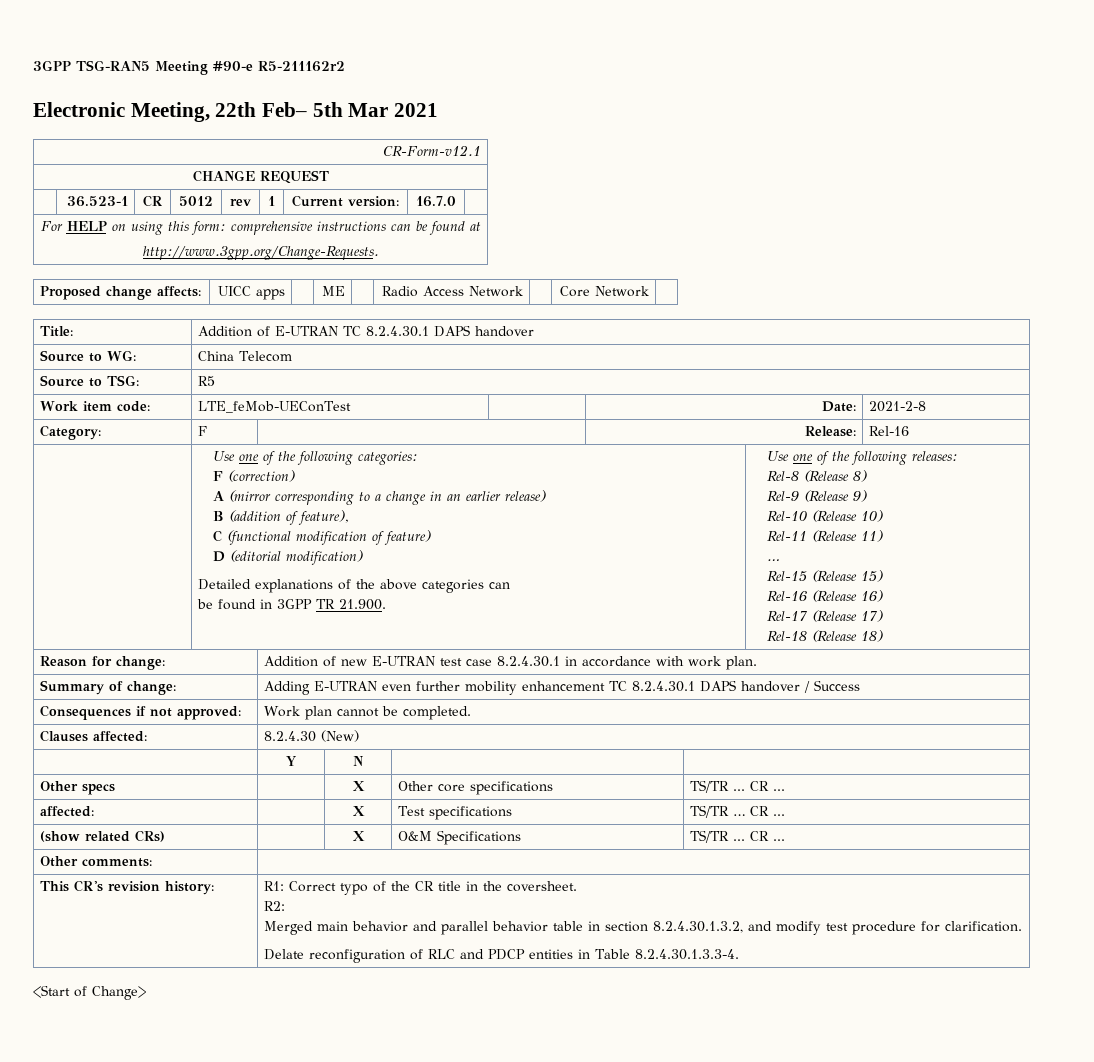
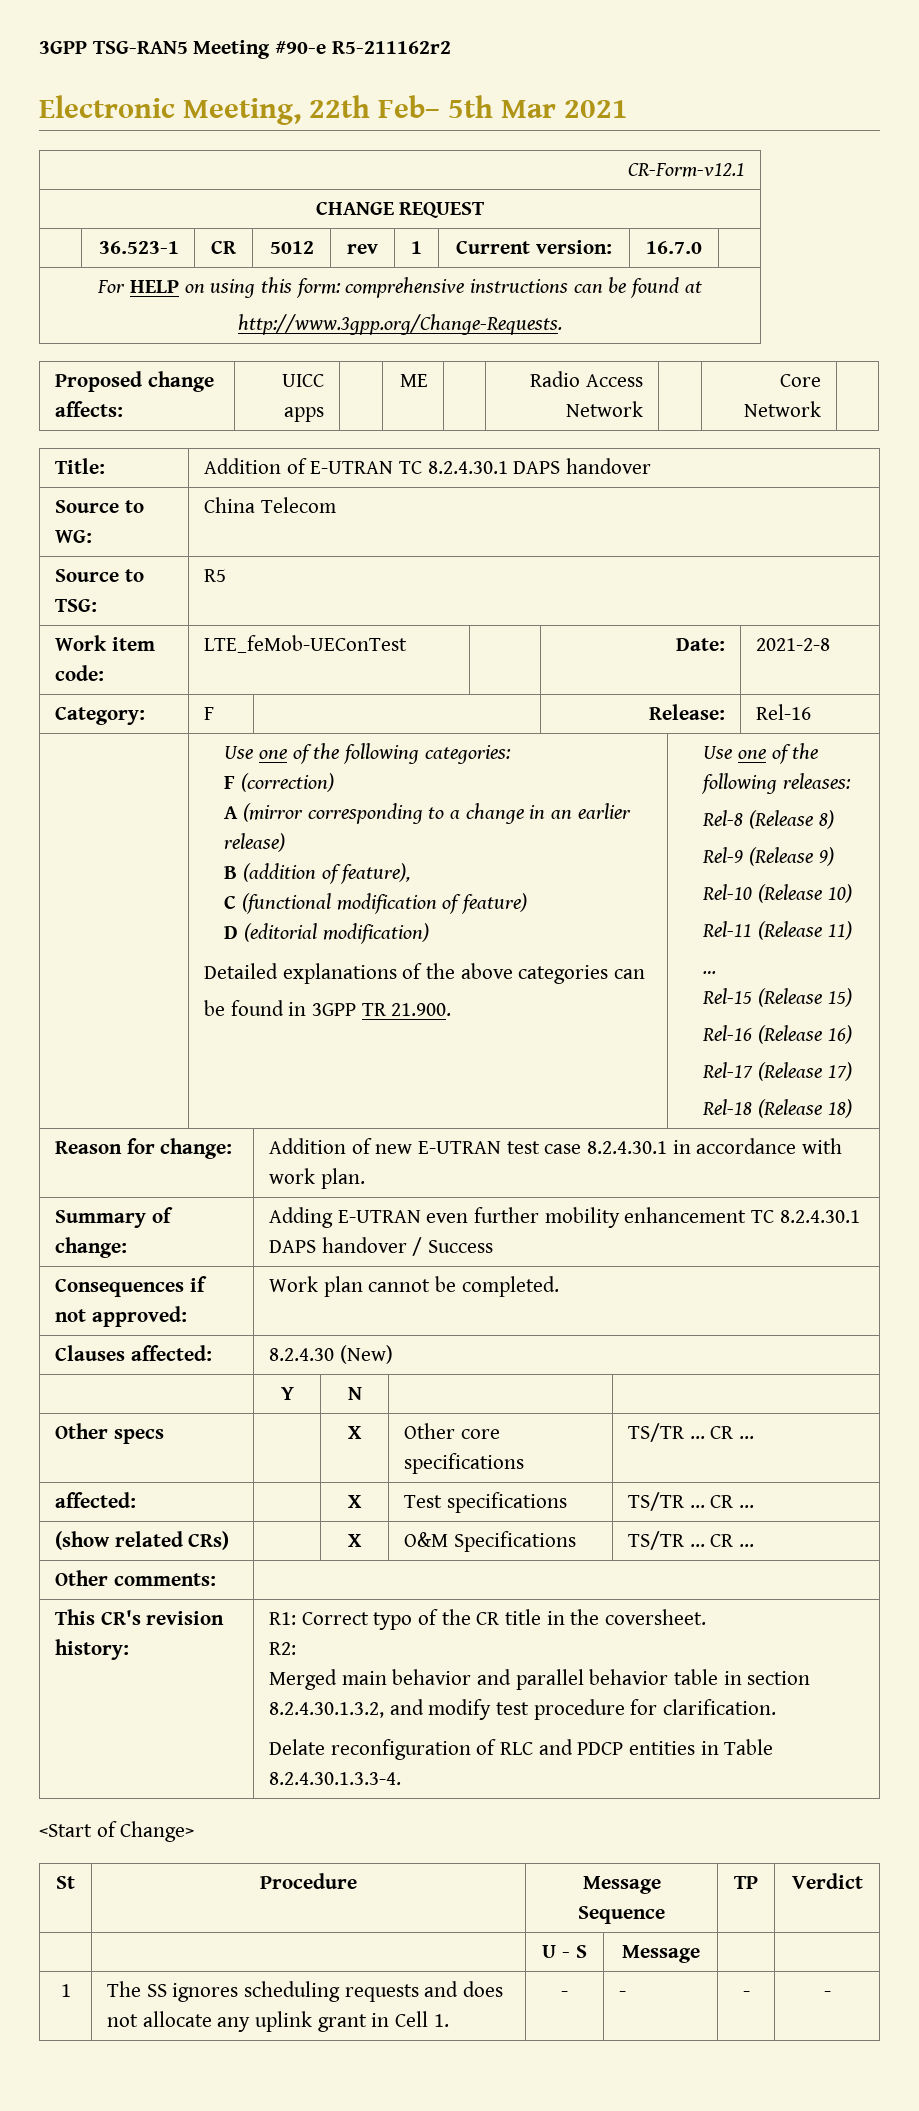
(146, 993) none -> [56,1876,75,1889] [260,1873,357,1889] [582,1876,661,1894] [578,1906,665,1924] [734,1876,758,1889] [791,1873,863,1889] [542,1945,587,1958] [621,1945,700,1963] [60,1984,71,1997] [107,1981,504,2002] [107,2011,449,2032] [561,1991,568,1997] [619,1991,627,1997] [742,1991,750,1997] [823,1991,831,1997] // St | Procedure | Message Sequence | TP | Verdict // | | U - S | Message | | // 1 | The SS ignores scheduling requests and does not allocate any uplink grant in Cell 1. | - | - | - | -

